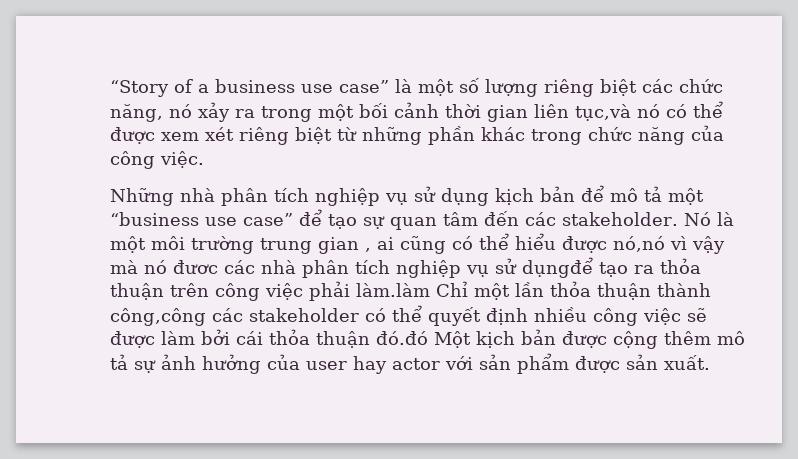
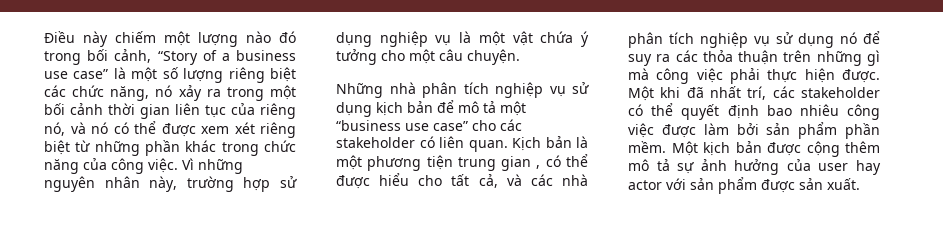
(110, 88) none -> [44,31,296,47] [44,49,152,65] Điều này chiếm một lượng nào đó trong bối cảnh,
[575,104,631,121] tục,và -> [205,103,296,119] [44,122,86,136] tục của riêng nó, và
(204, 159) none -> [182,158,243,174] [44,176,297,192] [336,31,589,47] [336,49,520,65] Vì những nguyên nhân này, trường hợp sử dụng nghiệp vụ là một vật chứa ý tưởng cho một câu chuyện.
[299,209,734,230] [110,233,725,254] [110,260,218,274] để tạo sự quan tâm đến các stakeholder. Nó là một môi trường trung gian , ai cũng có thể hiểu được nó,nó vì vậy mà nó đươc -> [472,119,522,131] [336,136,588,152] [336,154,588,171] [336,173,522,189] cho các stakeholder có liên quan. Kịch bản là một phương tiện trung gian , có thể được hiểu cho tất cả, và
[522,257,701,278] [110,281,711,301] [110,308,206,326] dụngđể tạo ra thỏa thuận trên công việc phải làm.làm Chỉ một lần thỏa thuận thành công,công -> [798,31,880,48] [628,50,880,66] [628,68,880,84] [628,86,767,101] dụng nó để suy ra các thỏa thuận trên những gì mà công việc phải thực hiện được. Một khi đã nhất trí,
[534,307,707,326] nhiều công việc sẽ -> [766,104,880,120] [628,123,654,138] bao nhiêu công việc
[236,329,428,348] cái thỏa thuận đó.đó -> [766,122,880,139] [628,141,666,153] sản phẩm phần mềm.

